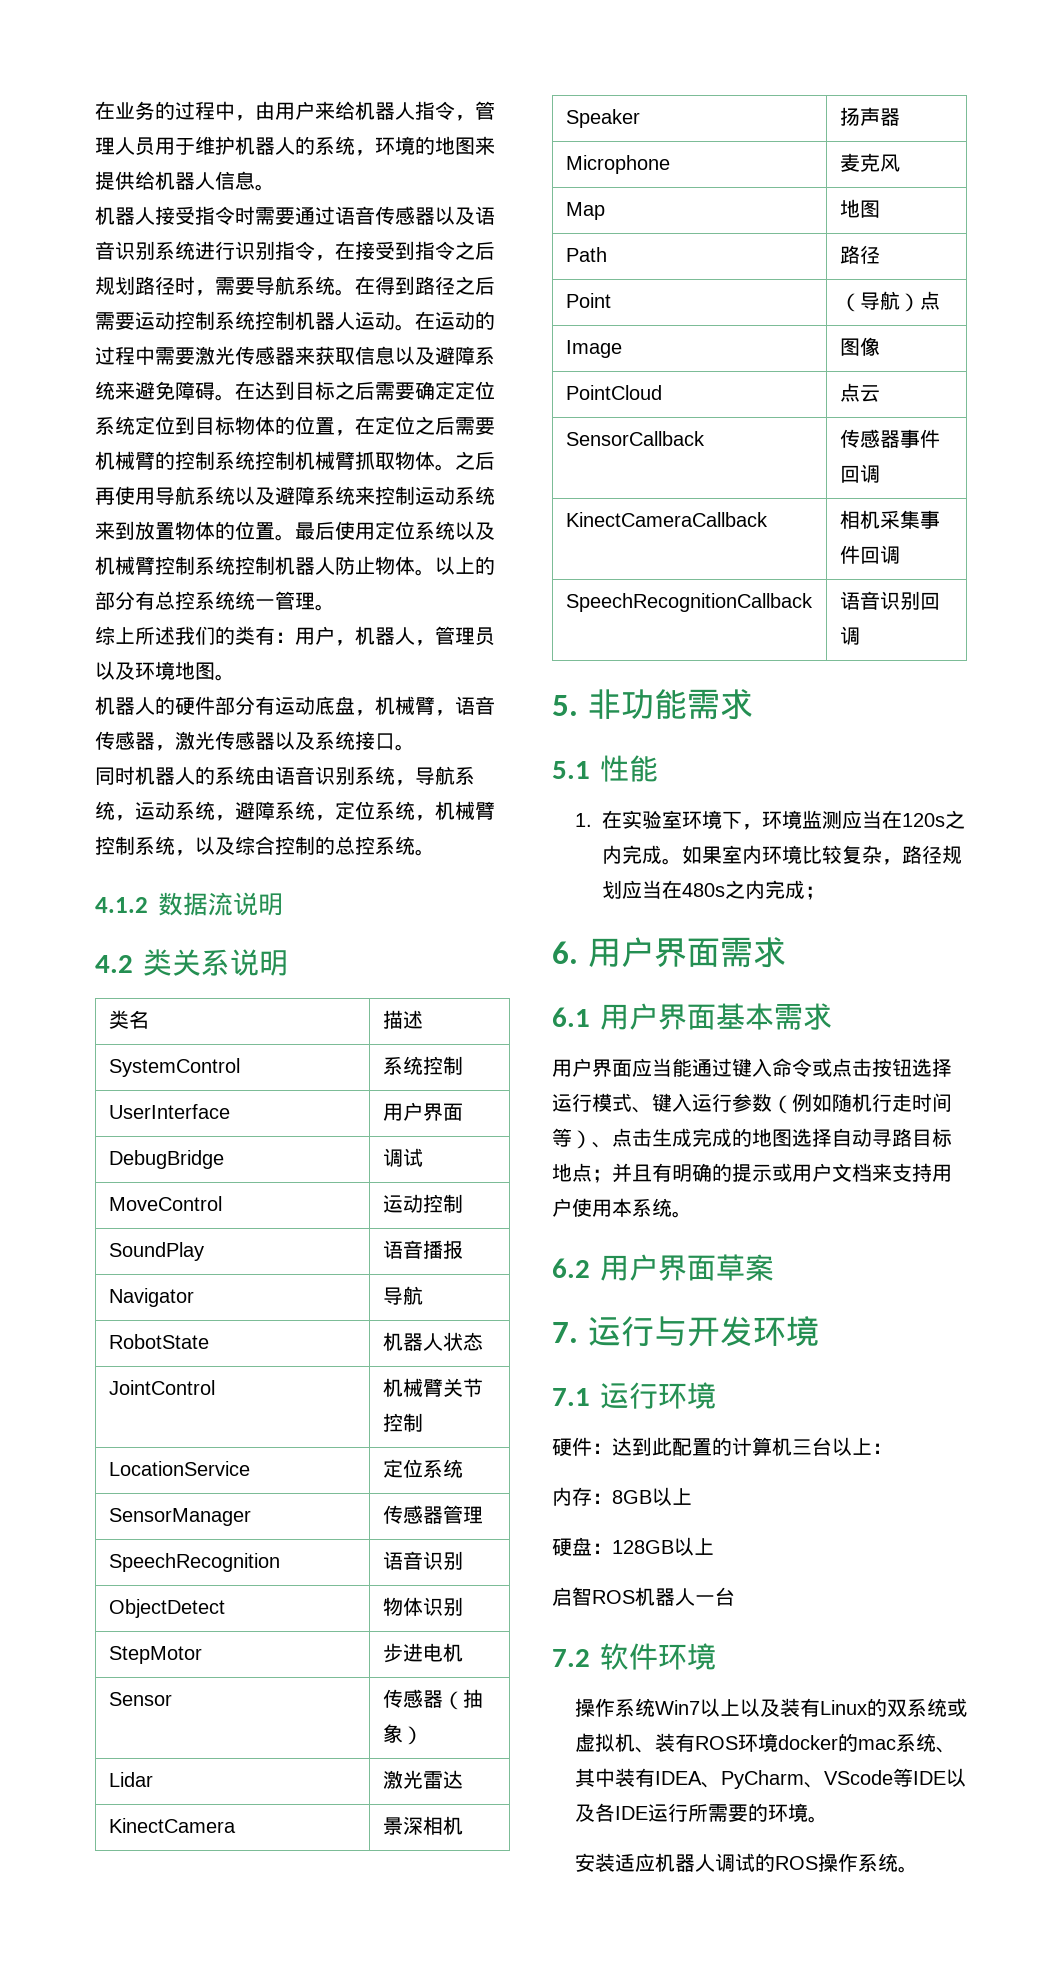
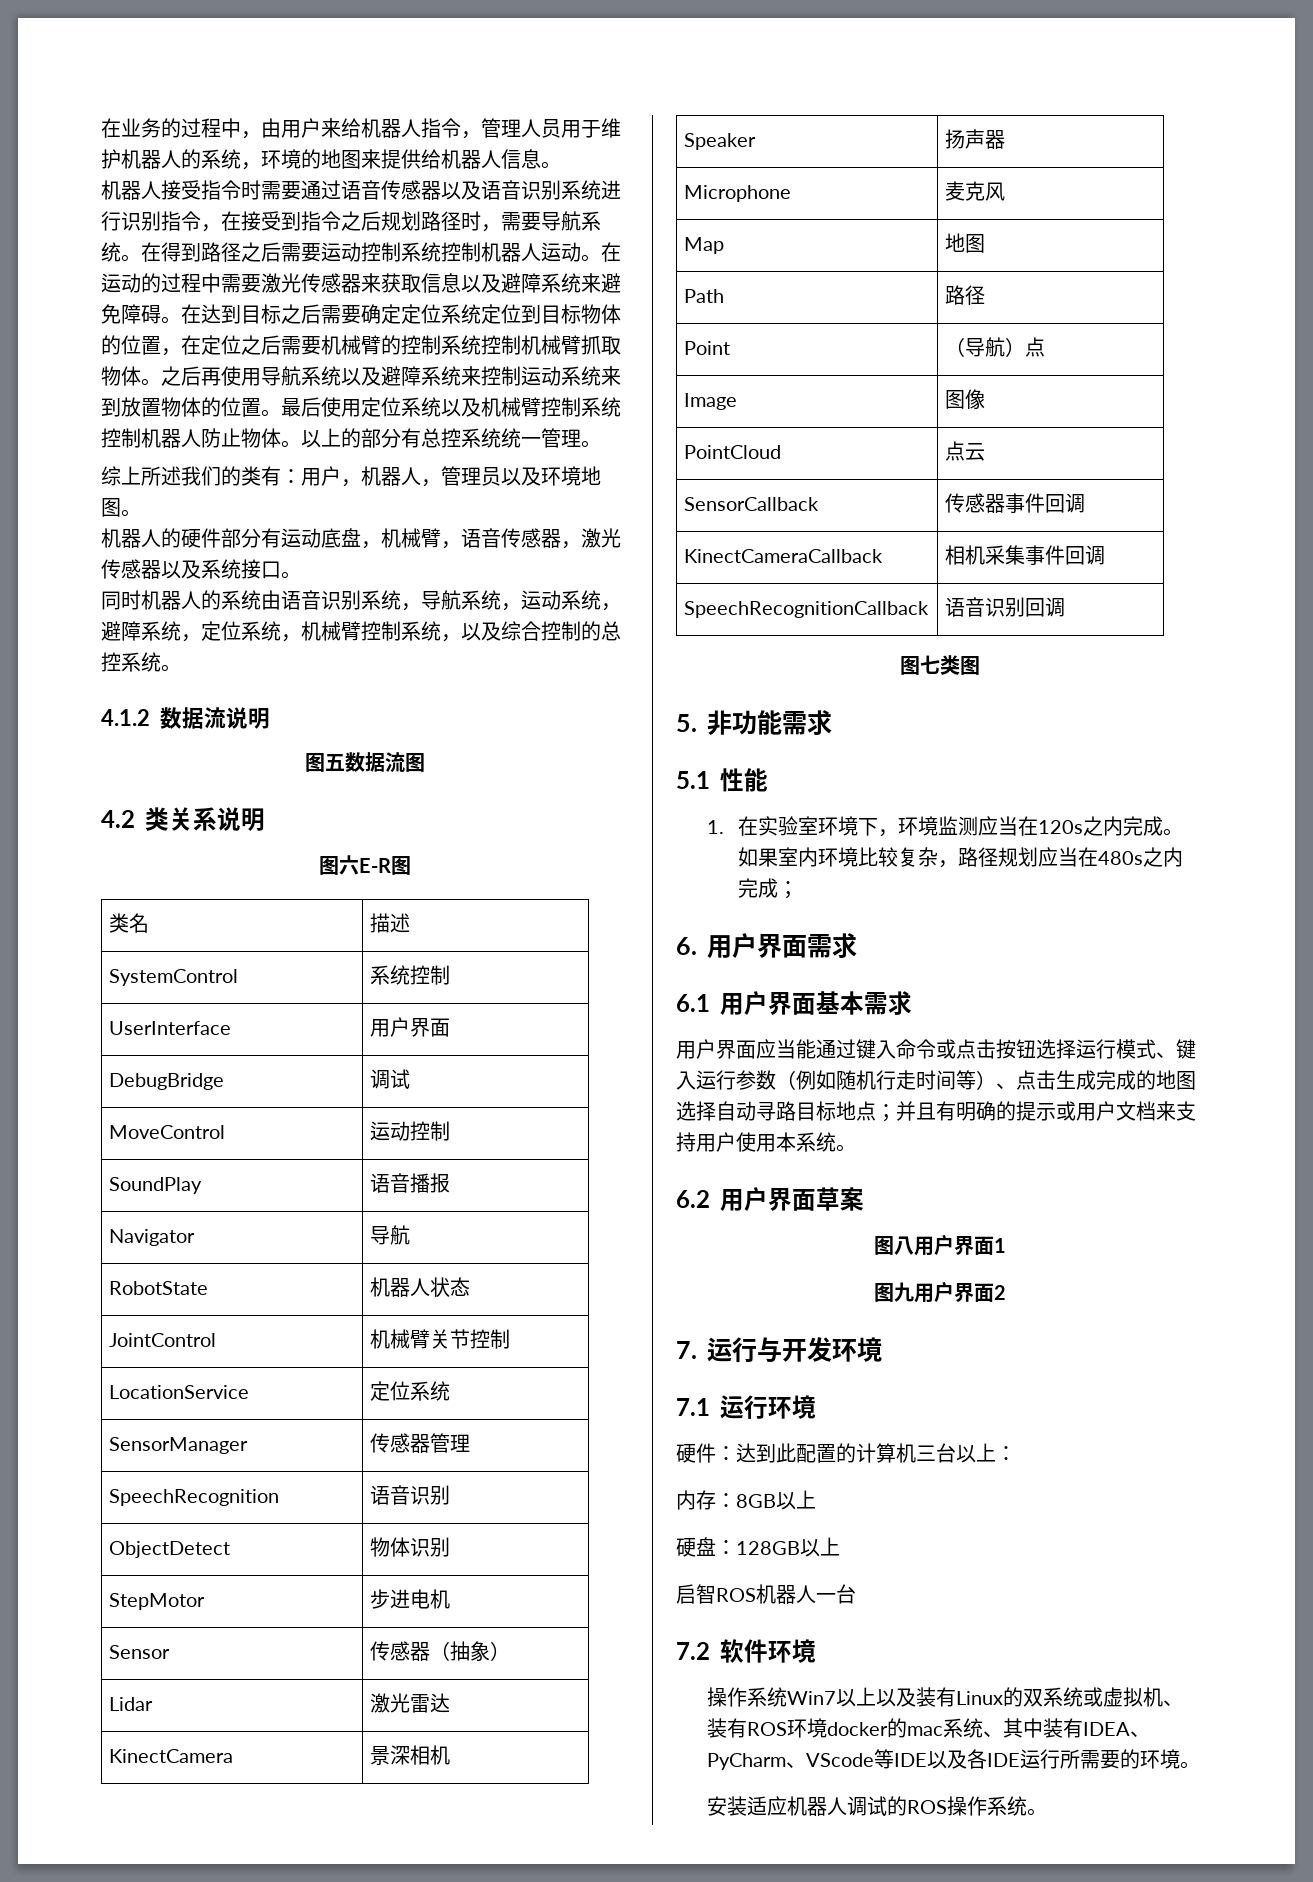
(283, 904) none -> [304,752,425,773] // 图五数据流图
(288, 963) none -> [318,855,411,875] // 图六E-R图
(860, 635) none -> [899,655,980,675] // 图七类图
(774, 1267) none -> [873,1234,1006,1256] [873,1281,1006,1303] // 图八用户界面1 // 图九用户界面2

